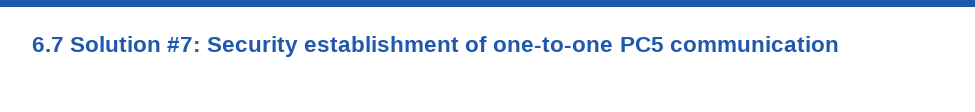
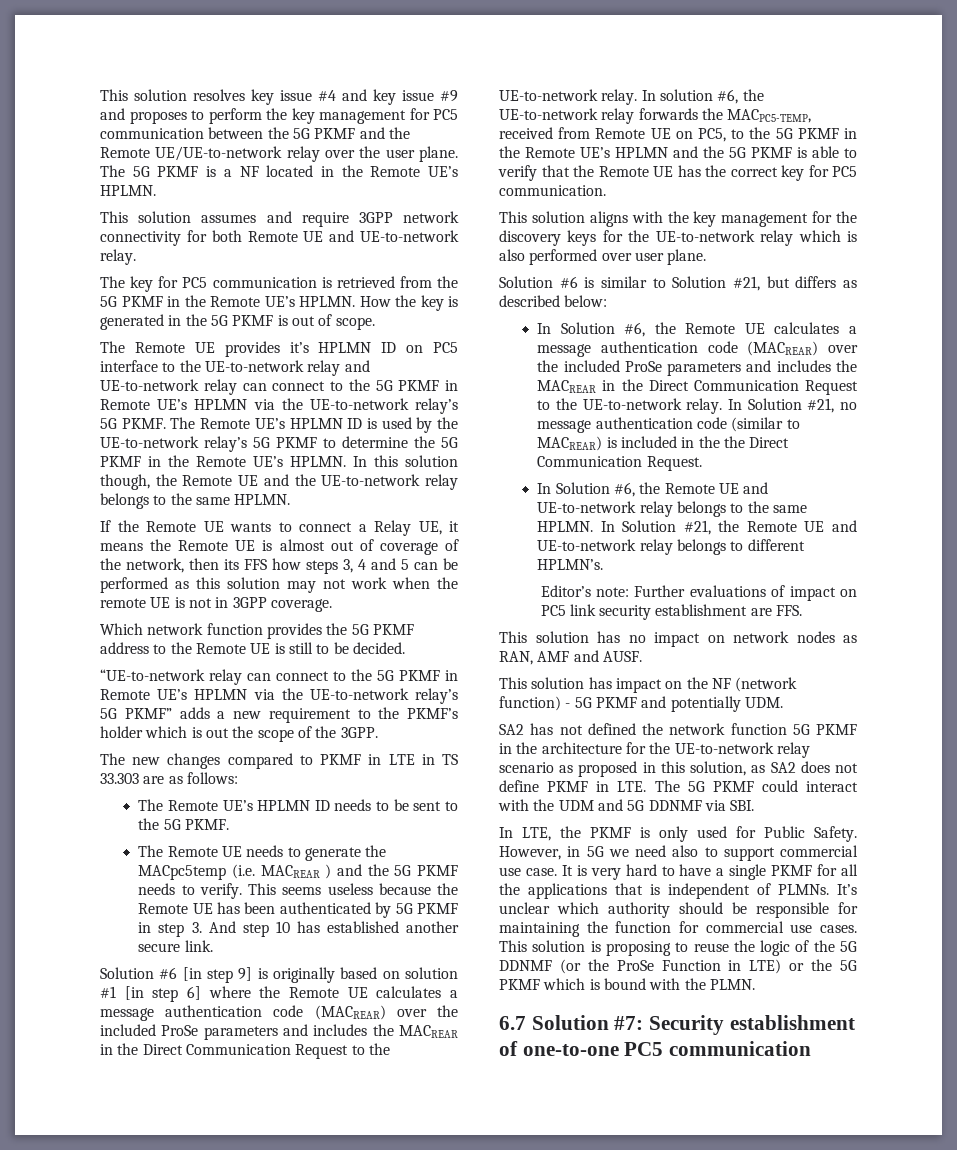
(32, 44) none -> [100,89,458,105] [100,108,458,124] [100,127,410,139] [100,146,458,162] [100,165,458,177] [100,185,156,196] [100,211,459,227] [100,230,459,246] [100,249,136,265] [100,276,458,292] [100,295,458,311] [100,314,375,330] [100,341,458,357] [100,360,370,376] [100,379,458,395] [100,398,458,414] [100,417,458,433] [100,436,458,452] [100,455,458,467] [100,474,459,490] [100,493,291,509] [100,520,459,536] [100,539,459,555] [100,558,458,574] [100,577,458,593] [100,597,332,612] [100,623,414,639] [100,642,405,654] [100,669,458,685] [100,688,458,704] [100,707,458,723] [100,726,378,742] [100,753,459,769] [100,772,238,784] [138,799,459,811] [138,818,229,830] [138,845,387,861] [138,864,458,880] [138,883,458,899] [138,902,458,918] [138,921,459,937] [138,940,213,952] [100,967,458,983] [100,986,458,1002] [100,1005,458,1021] [100,1024,458,1040] [100,1043,390,1059] [499,89,764,105] [499,108,812,124] [499,127,857,142] [499,146,857,158] [498,165,857,181] [499,185,606,196] [499,211,857,227] [499,230,857,246] [499,249,707,265] [499,276,857,291] [499,295,608,307] [537,322,857,337] [537,341,858,357] [537,360,857,376] [537,379,858,395] [537,398,857,414] [537,417,800,433] [537,436,790,451] [537,456,702,471] [537,482,769,497] [537,501,807,517] [537,520,857,535] [537,539,805,555] [537,559,604,570] [540,585,857,601] [540,604,803,620] [499,631,857,647] [499,650,642,665] [499,677,798,693] [499,696,783,712] [499,723,857,735] [499,742,810,758] [499,761,858,777] [499,780,858,792] [498,799,755,811] [499,826,857,842] [499,845,858,861] [499,864,858,880] [499,883,857,899] [499,902,858,918] [499,921,857,937] [499,940,857,956] [499,959,857,974] [499,978,755,990] This solution resolves key issue #4 and key issue #9 and proposes to perform the key management for PC5 communication between the 5G PKMF and the Remote UE/UE-to-network relay over the user plane. The 5G PKMF is a NF located in the Remote UE’s HPLMN. // This solution assumes and require 3GPP network connectivity for both Remote UE and UE-to-network relay. // The key for PC5 communication is retrieved from the 5G PKMF in the Remote UE’s HPLMN. How the key is generated in the 5G PKMF is out of scope. // The Remote UE provides it’s HPLMN ID on PC5 interface to the UE-to-network relay and UE-to-network relay can connect to the 5G PKMF in Remote UE’s HPLMN via the UE-to-network relay’s 5G PKMF. The Remote UE’s HPLMN ID is used by the UE-to-network relay’s 5G PKMF to determine the 5G PKMF in the Remote UE’s HPLMN. In this solution though, the Remote UE and the UE-to-network relay belongs to the same HPLMN. // If the Remote UE wants to connect a Relay UE, it means the Remote UE is almost out of coverage of the network, then its FFS how steps 3, 4 and 5 can be performed as this solution may not work when the remote UE is not in 3GPP coverage. // Which network function provides the 5G PKMF address to the Remote UE is still to be decided. // “UE-to-network relay can connect to the 5G PKMF in Remote UE’s HPLMN via the UE-to-network relay’s 5G PKMF” adds a new requirement to the PKMF’s holder which is out the scope of the 3GPP. // The new changes compared to PKMF in LTE in TS 33.303 are as follows: // The Remote UE’s HPLMN ID needs to be sent to the 5G PKMF. // The Remote UE needs to generate the MACpc5temp (i.e. MACREAR ) and the 5G PKMF needs to verify. This seems useless because the Remote UE has been authenticated by 5G PKMF in step 3. And step 10 has established another secure link. // Solution #6 [in step 9] is originally based on solution #1 [in step 6] where the Remote UE calculates a message authentication code (MACREAR) over the included ProSe parameters and includes the MACREAR in the Direct Communication Request to the UE-to-network relay. In solution #6, the UE-to-network relay forwards the MACPC5-TEMP, received from Remote UE on PC5, to the 5G PKMF in the Remote UE’s HPLMN and the 5G PKMF is able to verify that the Remote UE has the correct key for PC5 communication. // This solution aligns with the key management for the discovery keys for the UE-to-network relay which is also performed over user plane. // Solution #6 is similar to Solution #21, but differs as described below: // In Solution #6, the Remote UE calculates a message authentication code (MACREAR) over the included ProSe parameters and includes the MACREAR in the Direct Communication Request to the UE-to-network relay. In Solution #21, no message authentication code (similar to MACREAR) is included in the the Direct Communication Request. // In Solution #6, the Remote UE and UE-to-network relay belongs to the same HPLMN. In Solution #21, the Remote UE and UE-to-network relay belongs to different HPLMN’s. // Editor’s note: Further evaluations of impact on PC5 link security establishment are FFS. // This solution has no impact on network nodes as RAN, AMF and AUSF. // This solution has impact on the NF (network function) - 5G PKMF and potentially UDM. // SA2 has not defined the network function 5G PKMF in the architecture for the UE-to-network relay scenario as proposed in this solution, as SA2 does not define PKMF in LTE. The 5G PKMF could interact with the UDM and 5G DDNMF via SBI. // In LTE, the PKMF is only used for Public Safety. However, in 5G we need also to support commercial use case. It is very hard to have a single PKMF for all the applications that is independent of PLMNs. It’s unclear which authority should be responsible for maintaining the function for commercial use cases. This solution is proposing to reuse the logic of the 5G DDNMF (or the ProSe Function in LTE) or the 5G PKMF which is bound with the PLMN. //

